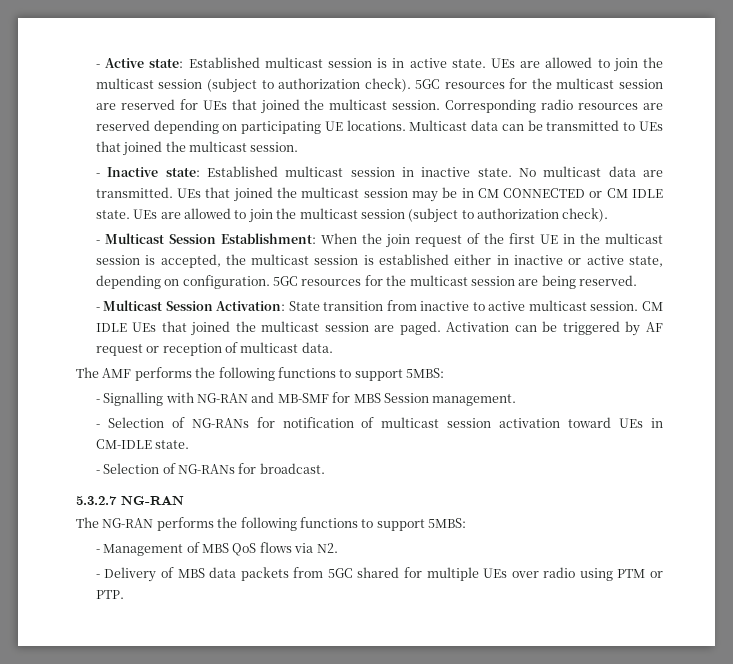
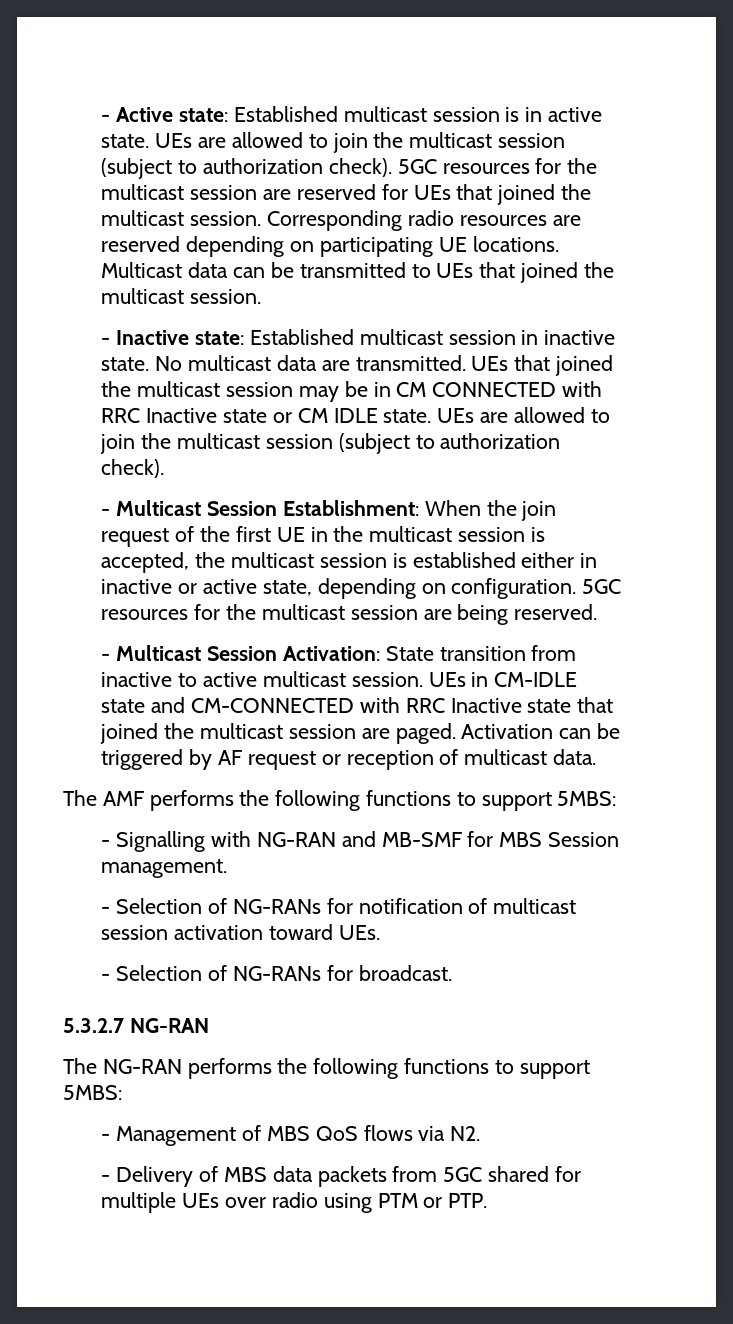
(586, 193) none -> [561,381,602,397] [101,408,268,423] with RRC Inactive state
[642,301,664,311] [95,322,157,332] CM IDLE UEs -> [428,672,578,687] [101,697,572,713] UEs in CM-IDLE state and CM-CONNECTED with RRC Inactive state
[619,418,664,428] [95,439,190,449] UEs in CM-IDLE state. -> [338,925,380,940] UEs.

